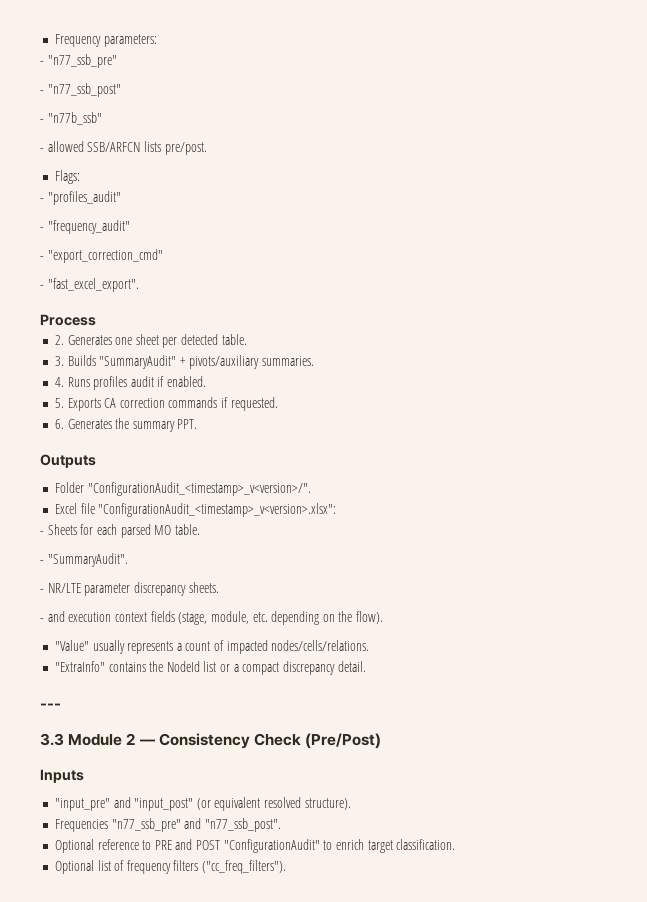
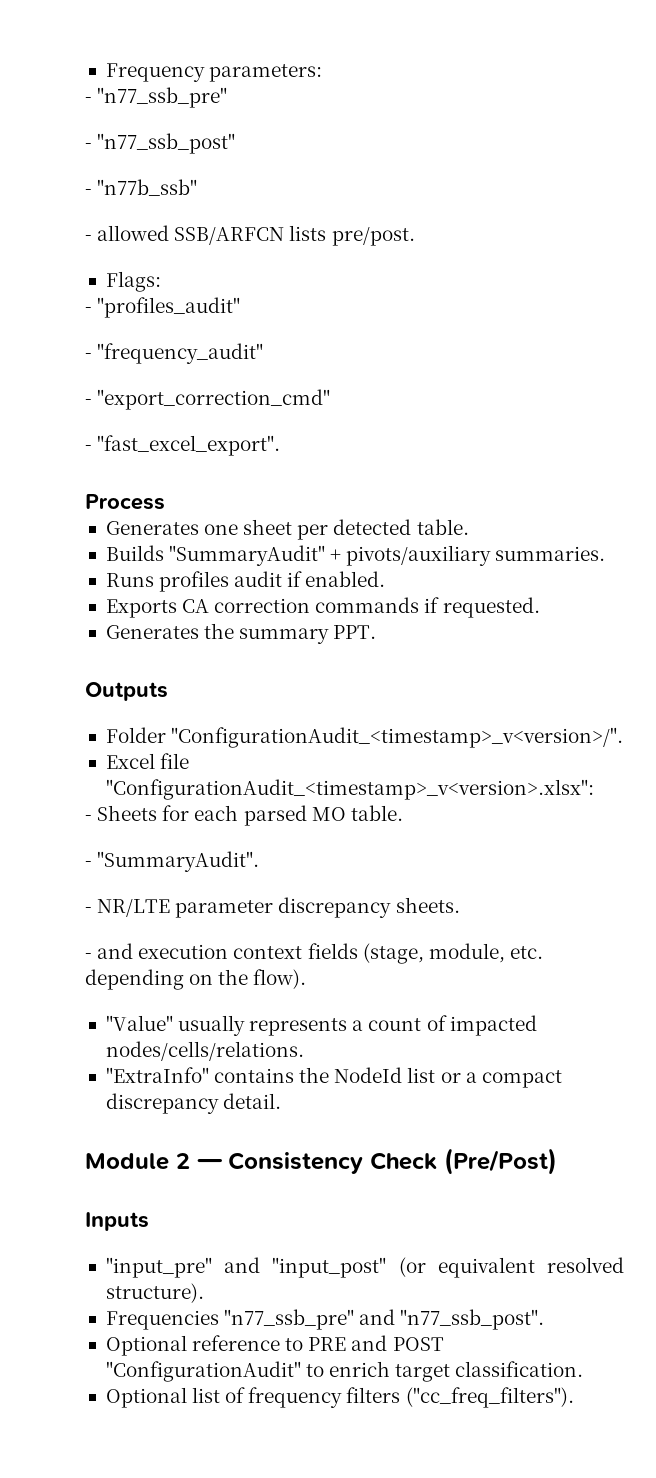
[54,335,64,345] 2. -> (165, 502) none
[54,356,64,366] 3. -> (469, 527) none
[54,377,64,387] 4. -> (606, 553) none
[54,398,64,408] 5. -> (386, 579) none
[54,419,64,429] 6. -> (540, 607) none
[40,703,61,709] [40,733,64,746] --- // 3.3 -> (282, 1101) none

